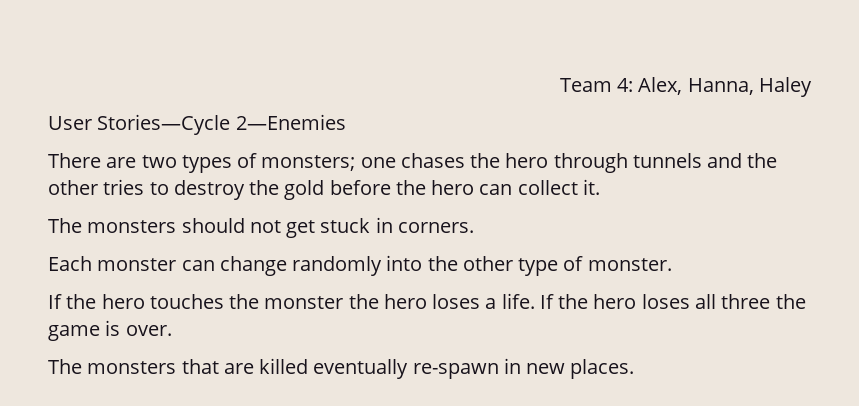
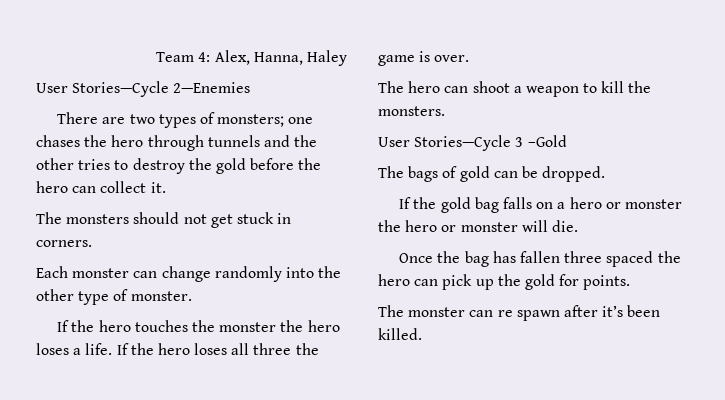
[87,358,635,379] monsters that are killed eventually re-spawn in new places. -> [408,81,652,97] [378,106,445,116] [378,135,567,151] [378,166,606,182] [399,197,682,213] [378,220,578,232] [399,251,681,267] [378,274,631,290] [378,305,661,321] [378,328,422,340] hero can shoot a weapon to kill the monsters. // User Stories—Cycle 3 –Gold // The bags of gold can be dropped. // If the gold bag falls on a hero or monster the hero or monster will die. // Once the bag has fallen three spaced the hero can pick up the gold for points. // The monster can re spawn after it’s been killed.

